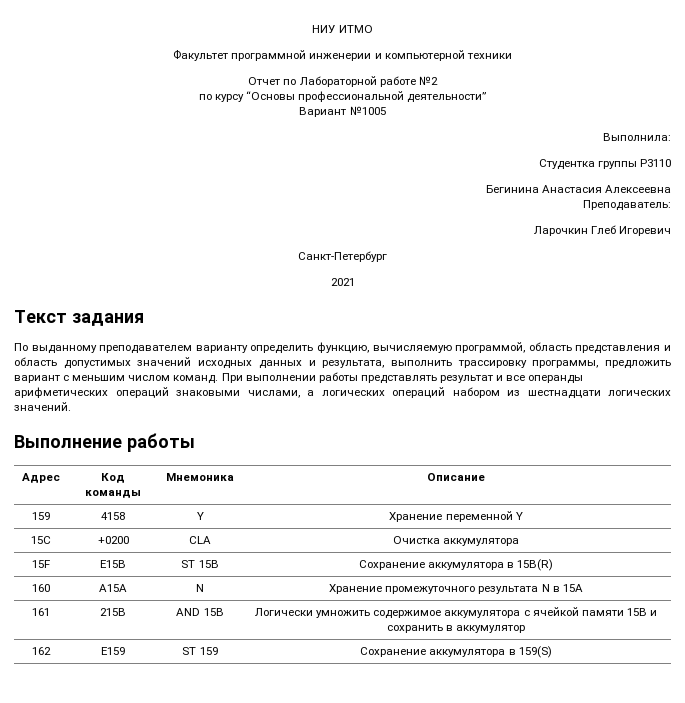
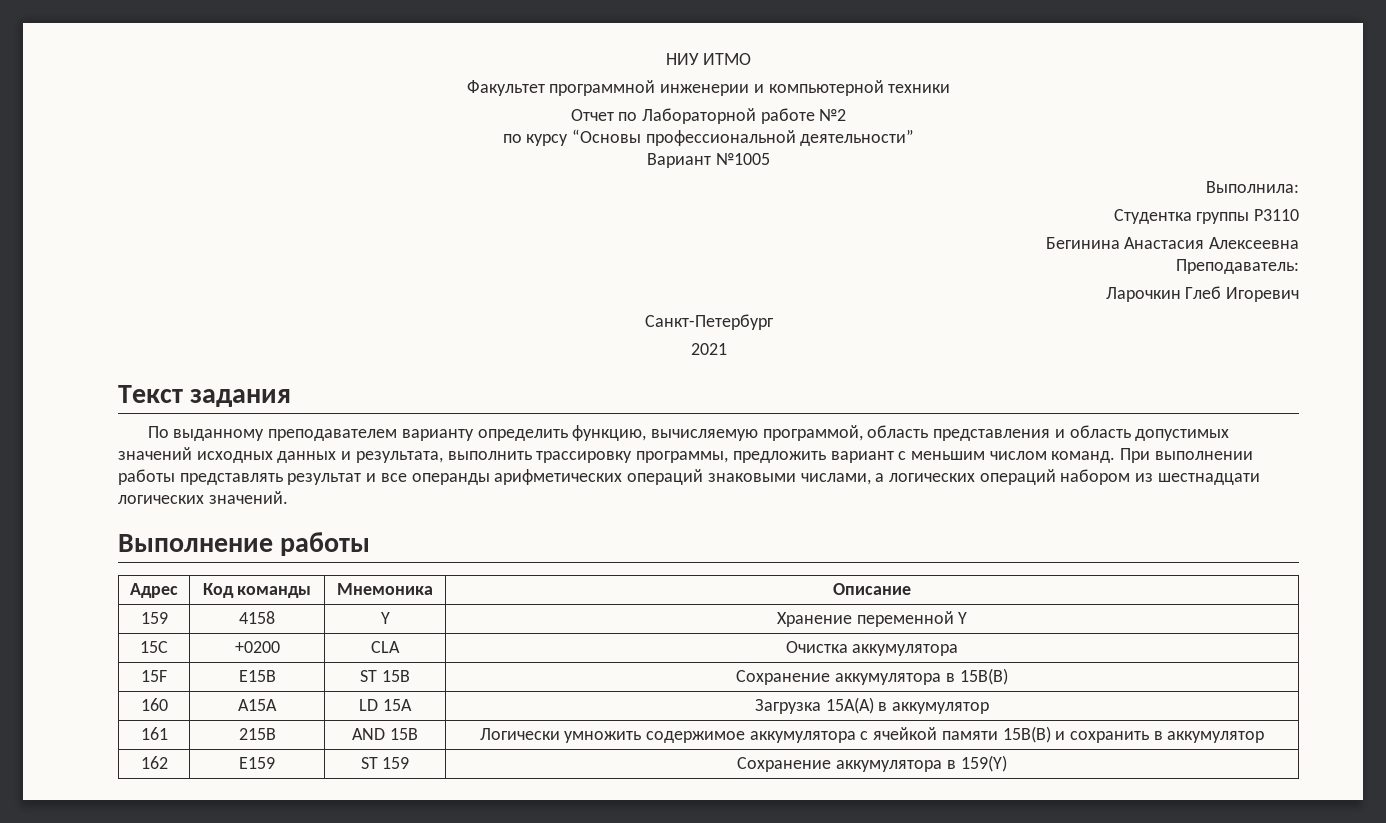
[517,559,554,571] 15B(R) -> [959,668,1008,685] 15B(B)
[196,584,205,592] [329,584,583,594] N | Хранение промежуточного результата N в 15A -> [359,699,412,711] [754,697,990,714] LD 15A | Загрузка 15A(A) в аккумулятор
[626,608,647,616] 15B -> [1002,726,1051,743] 15B(B)
[518,646,552,658] 159(S) -> [960,755,1007,772] 159(Y)

